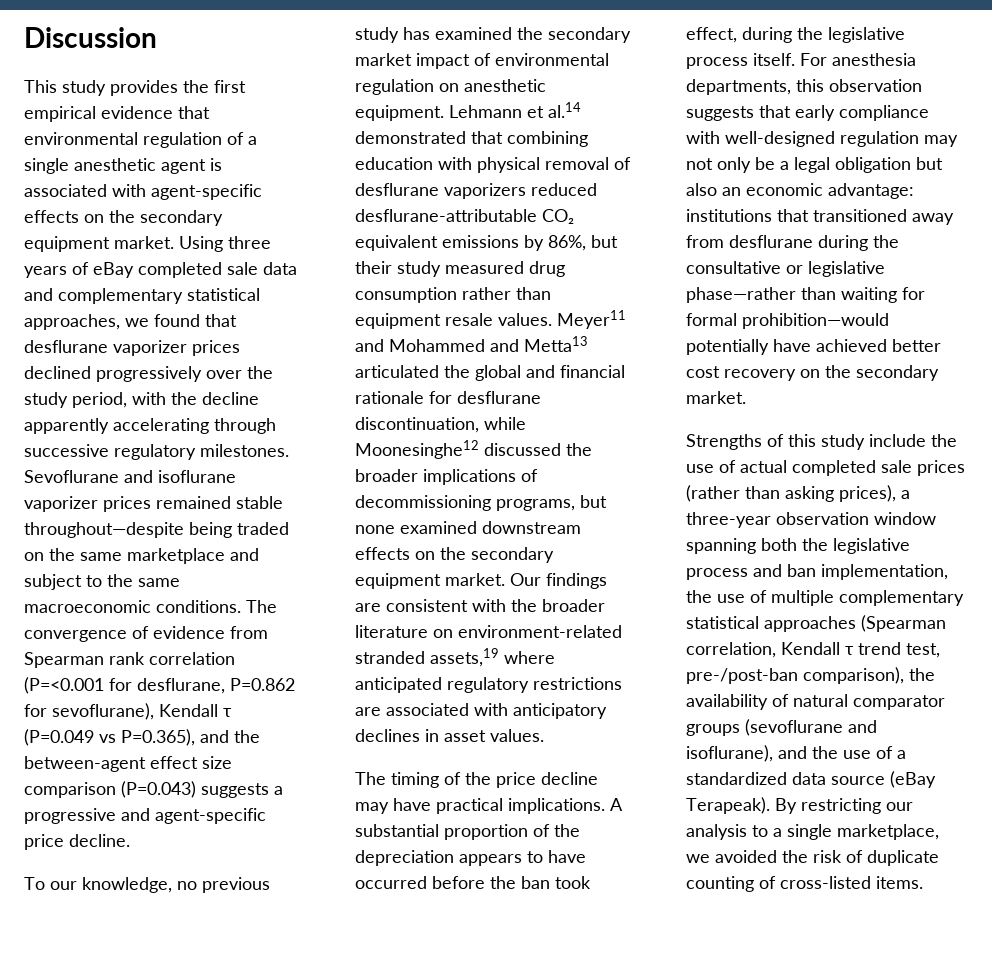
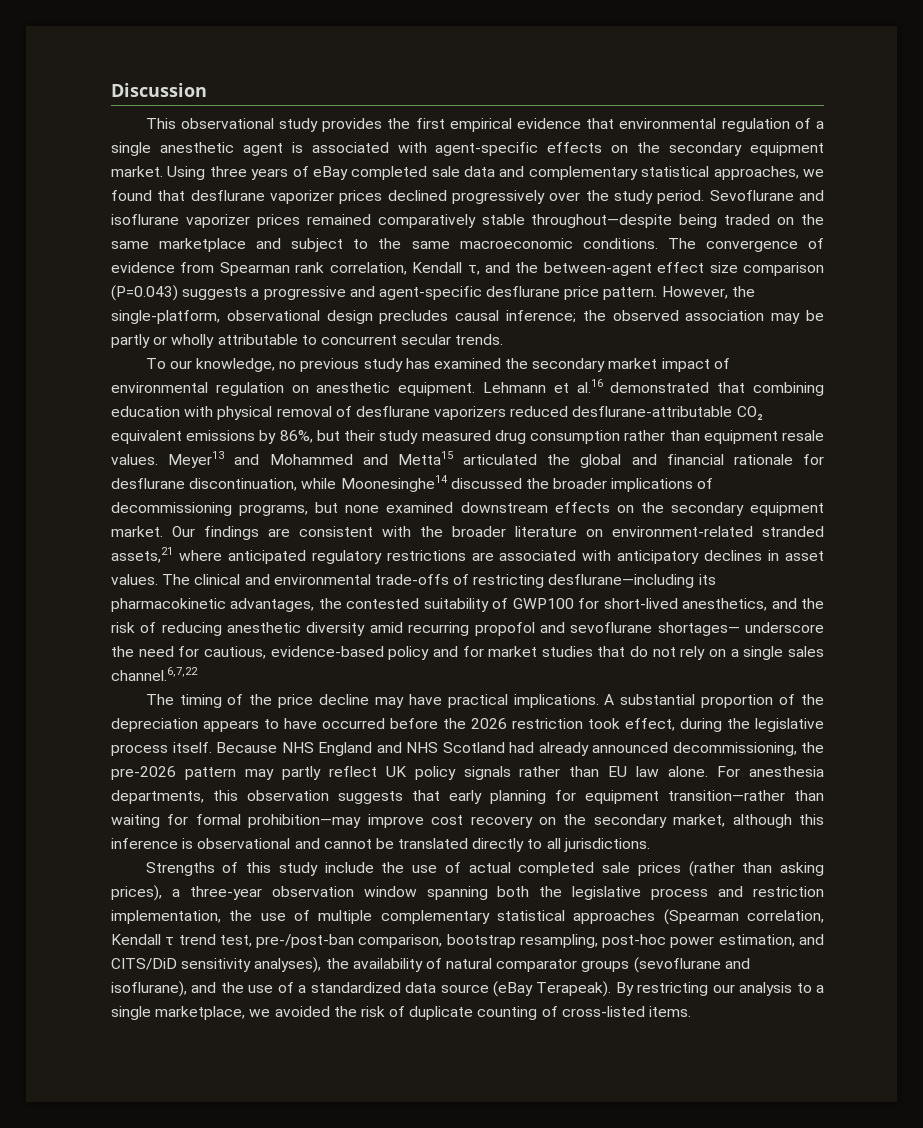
(57, 86) none -> [180,118,274,129] observational
[72,392,259,408] [24,418,276,434] [24,444,289,460] period, with the decline apparently accelerating through successive regulatory milestones. -> [657,190,705,204] period.
(231, 502) none -> [377,214,476,228] comparatively
[149,652,235,665] [24,677,295,694] [24,703,232,720] [24,729,195,746] correlation (P=<0.001 for desflurane, P=0.862 for sevoflurane), Kendall τ (P=0.049 vs P=0.365), -> [329,262,480,275] correlation, Kendall τ,
[24,834,130,850] price decline. -> [486,286,755,300] [111,310,824,324] [111,334,504,348] desflurane price pattern. However, the single-platform, observational design precludes causal inference; the observed association may be partly or wholly attributable to concurrent secular trends.
[548,102,581,118] al.14 -> [576,379,603,393] al.16
[557,310,626,329] Meyer11 -> [168,451,225,468] Meyer13
[524,336,588,352] Metta13 -> [397,451,453,465] Metta15
[355,440,479,459] Moonesinghe12 -> [340,475,448,492] Moonesinghe14
[430,648,499,667] assets,19 -> [111,547,173,563] assets,21
(544, 735) none -> [162,574,716,588] [111,598,824,612] [111,622,824,636] [111,646,824,660] [111,667,198,681] The clinical and environmental trade-offs of restricting desflurane—including its pharmacokinetic advantages, the contested suitability of GWP100 for short-lived anesthetics, and the risk of reducing anesthetic diversity amid recurring propofol and sevoflurane shortages— underscore the need for cautious, evidence-based policy and for market studies that do not rely on a single sales channel.6,7,22
[521,876,550,889] ban -> [471,718,583,729] 2026 restriction
(795, 59) none -> [216,742,824,756] [111,766,709,780] Because NHS England and NHS Scotland had already announced decommissioning, the pre-2026 pattern may partly reflect UK policy signals rather than EU law alone.
[839,105,929,121] [686,131,958,147] [686,157,943,173] [686,183,914,199] [686,209,954,225] [686,235,899,251] [686,261,885,277] [686,287,925,303] [686,313,889,329] [686,339,941,355] compliance with well-designed regulation may not only be a legal obligation but also an economic advantage: institutions that transitioned away from desflurane during the consultative or legislative phase—rather than waiting for formal prohibition—would potentially have achieved better -> [490,790,824,804] [111,814,424,828] planning for equipment transition—rather than waiting for formal prohibition—may improve
[686,391,746,404] market. -> [673,814,824,828] [111,838,650,852] market, although this inference is observational and cannot be translated directly to all jurisdictions.
[787,564,816,577] ban -> [753,886,824,897] restriction
[803,667,904,684] comparison), -> [358,934,824,948] [111,957,322,973] comparison, bootstrap resampling, post-hoc power estimation, and CITS/DiD sensitivity analyses),

